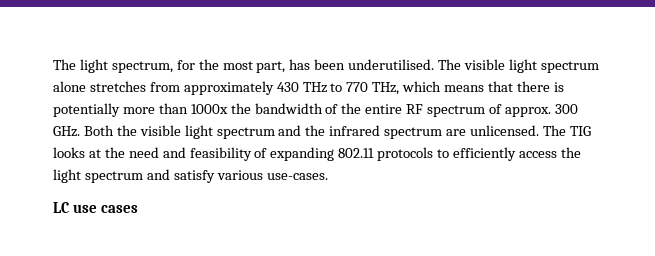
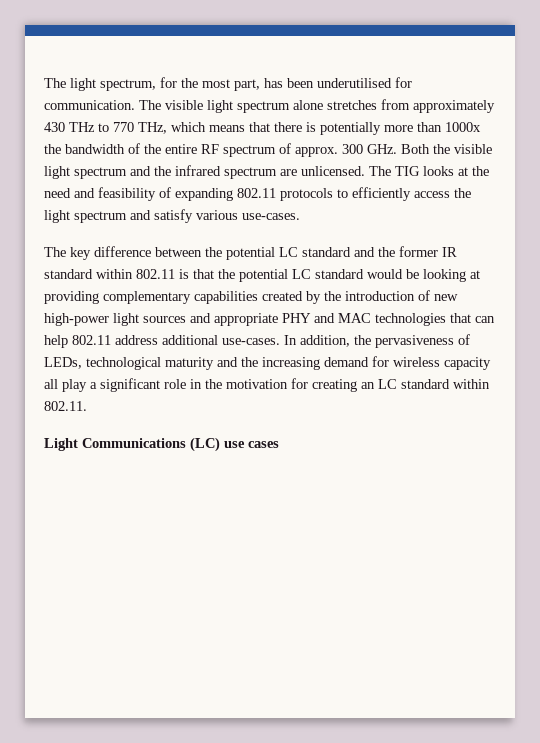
[348,59,435,70] underutilised. -> [317,77,412,88] [44,100,135,110] underutilised for communication.
[53,202,69,213] LC -> [44,246,457,260] [44,269,480,282] [44,290,458,304] [44,313,495,326] [44,334,470,348] [44,356,491,370] [44,378,490,392] [44,401,87,411] [44,437,220,452] The key difference between the potential LC standard and the former IR standard within 802.11 is that the potential LC standard would be looking at providing complementary capabilities created by the introduction of new high-power light sources and appropriate PHY and MAC technologies that can help 802.11 address additional use-cases. In addition, the pervasiveness of LEDs, technological maturity and the increasing demand for wireless capacity all play a significant role in the motivation for creating an LC standard within 802.11. // Light Communications (LC)

